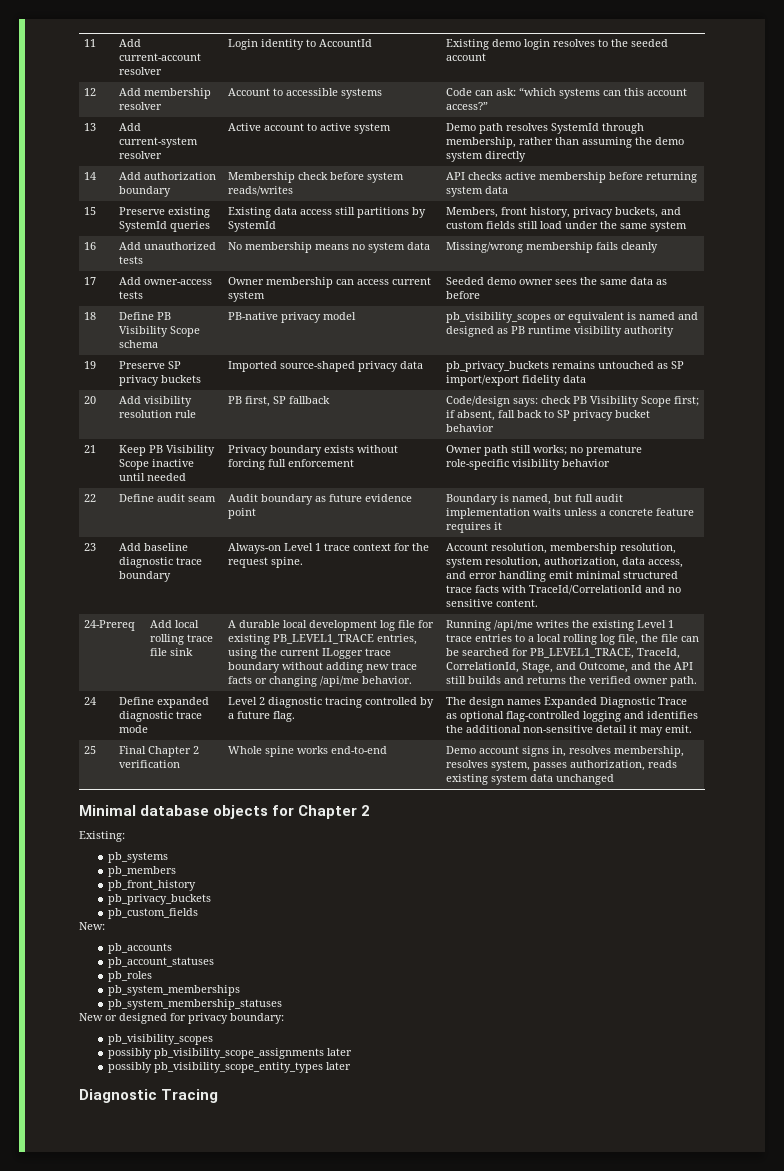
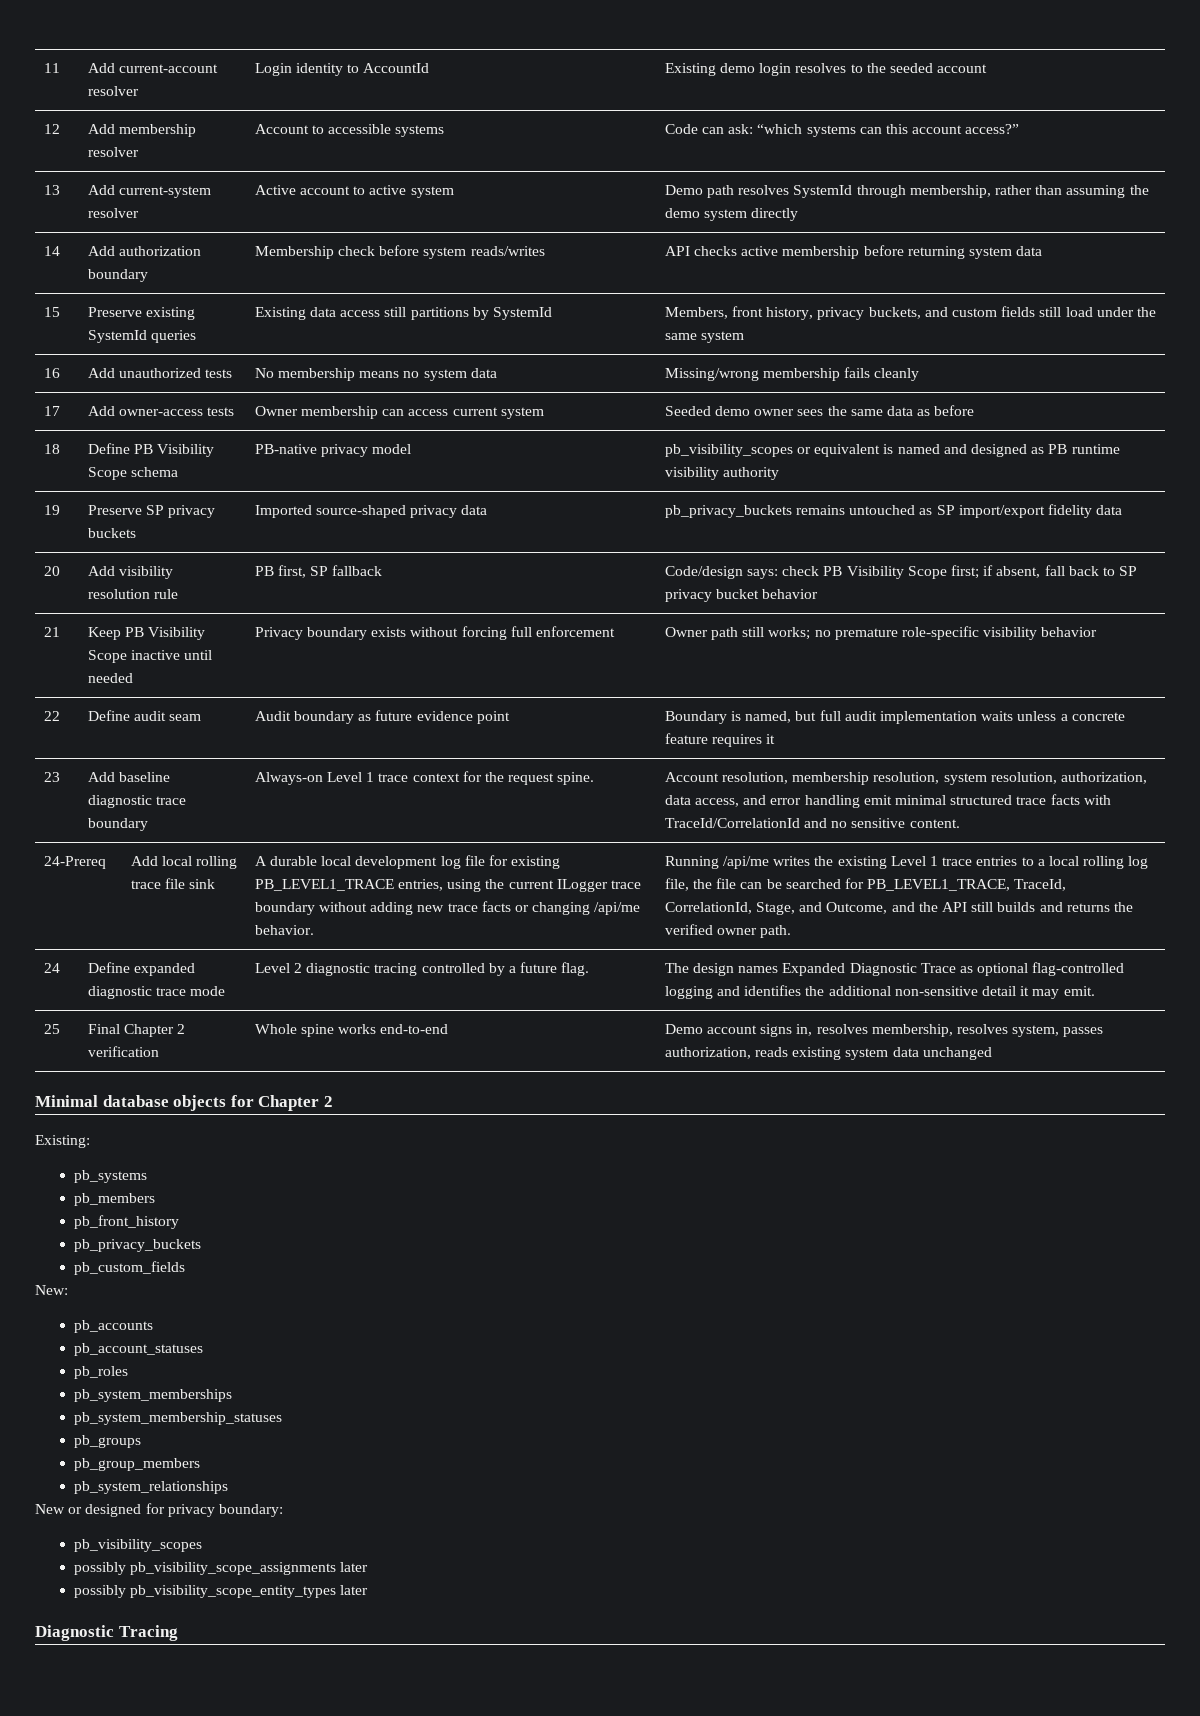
(282, 1004) none -> [73,1435,141,1448] [73,1458,200,1471] [73,1481,228,1494] // pb_groups // pb_group_members // pb_system_relationships

